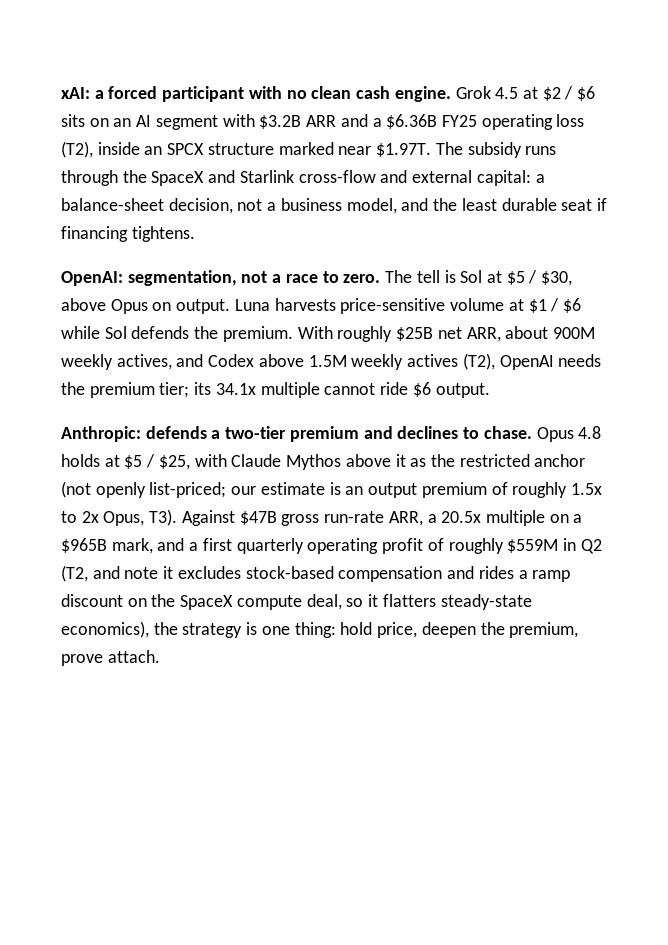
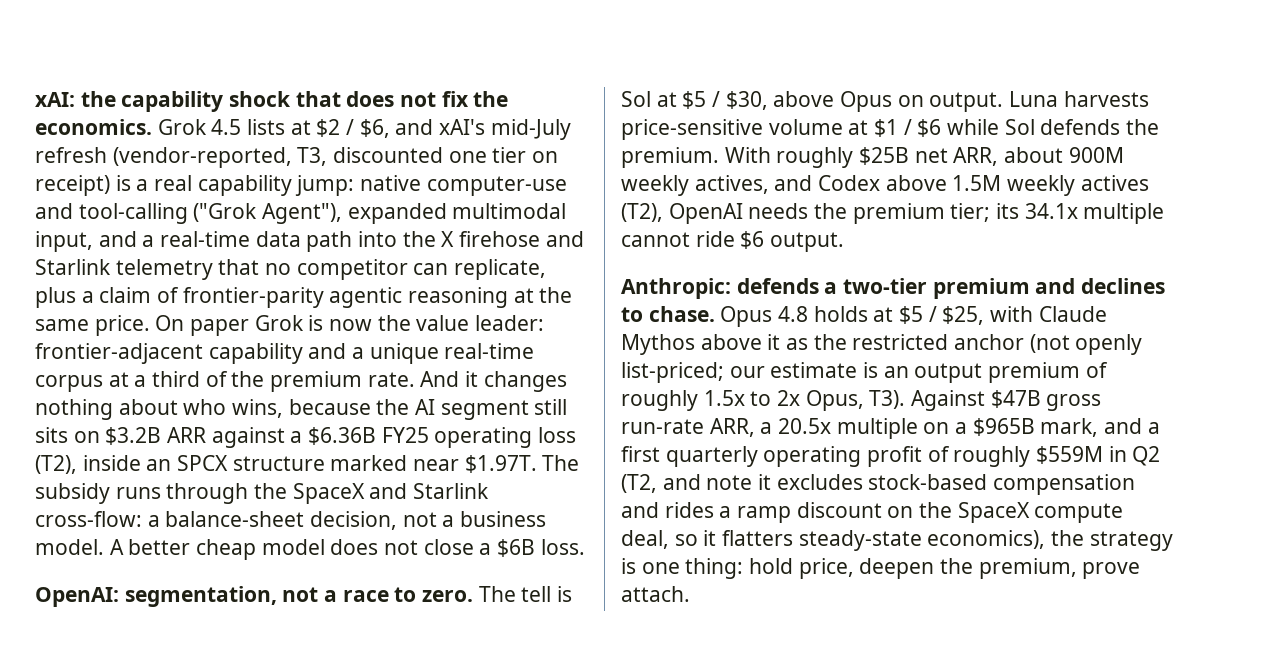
[94,86,451,102] a forced participant with no clean cash engine. -> [80,91,509,112] [35,119,152,135] the capability shock that does not fix the economics.
(519, 93) none -> [247,119,286,135] lists
[577,86,596,101] [61,114,255,130] $6 sits on an AI segment with -> [359,119,571,140] [35,147,559,168] [35,175,567,196] [35,203,567,224] [35,231,584,252] [35,259,547,280] [35,287,573,308] [35,315,545,336] [35,343,535,364] [35,371,567,392] [35,399,568,420] [35,427,100,443] $6, and xAI's mid-July refresh (vendor-reported, T3, discounted one tier on receipt) is a real capability jump: native computer-use and tool-calling ("Grok Agent"), expanded multimodal input, and a real-time data path into the X firehose and Starlink telemetry that no competitor can replicate, plus a claim of frontier-parity agentic reasoning at the same price. On paper Grok is now the value leader: frontier-adjacent capability and a unique real-time corpus at a third of the premium rate. And it changes nothing about who wins, because the AI segment still sits on
[340,114,368,127] and -> [211,427,285,448] against
[298,170,531,186] cross-flow and external capital: -> [35,511,142,527] cross-flow:
[346,198,607,214] [61,226,195,242] model, and the least durable seat if financing tightens. -> [35,539,585,560] model. A better cheap model does not close a $6B loss.

